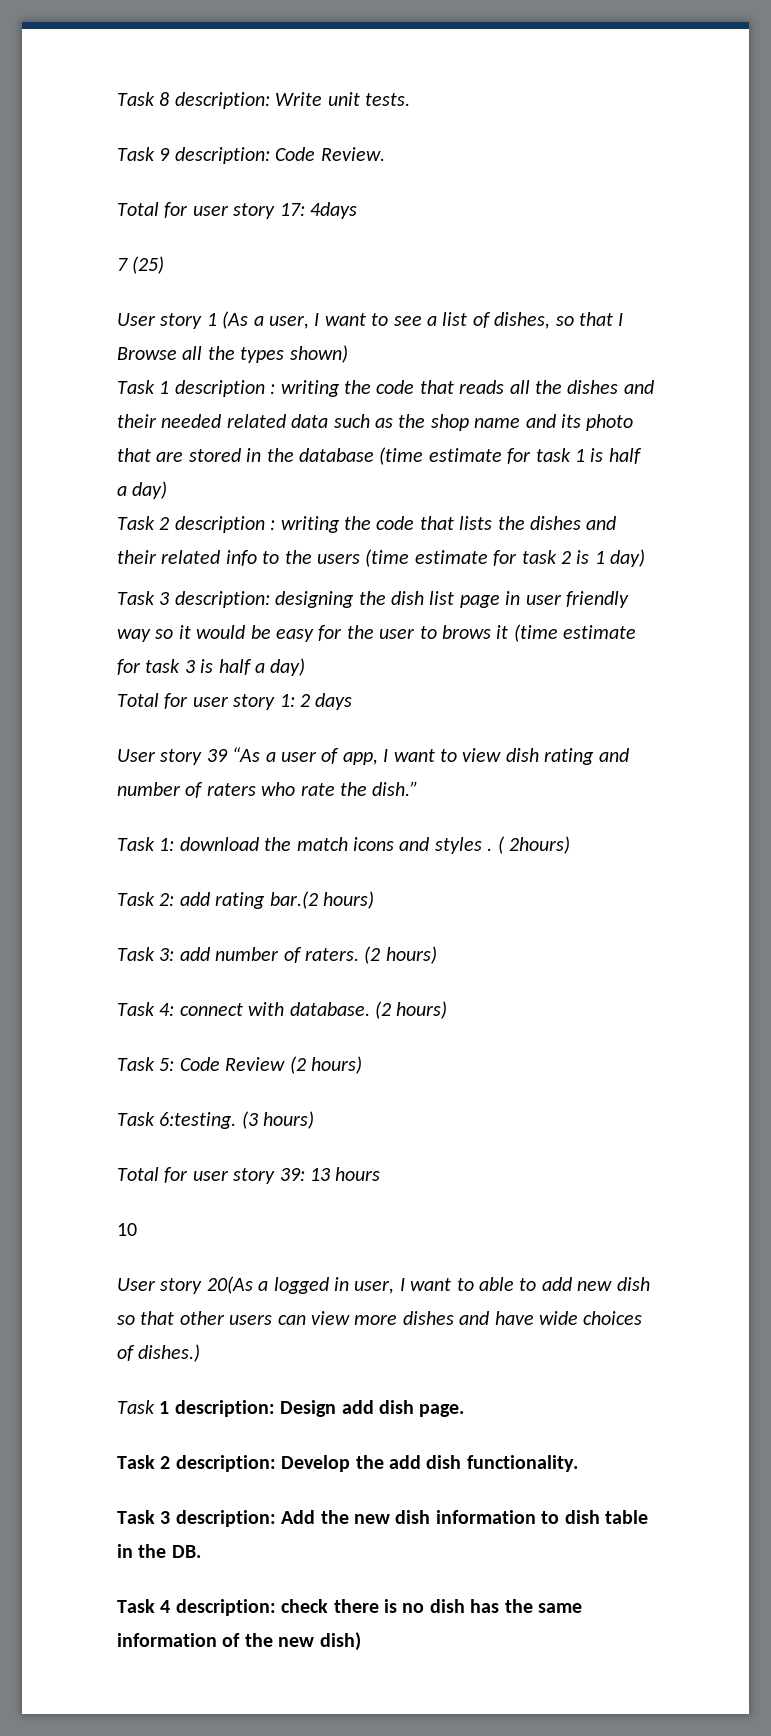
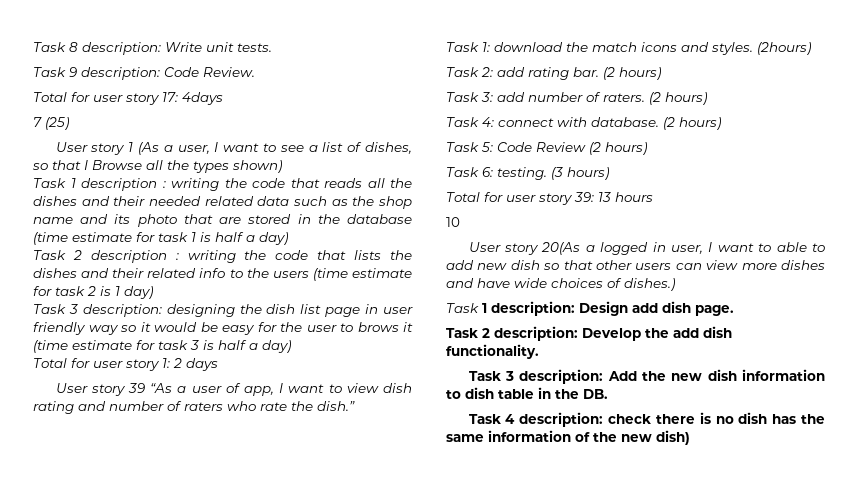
[434,836,570,854] styles . ( 2hours) -> [711,42,811,55] styles. (2hours)
[269,891,318,909] bar.(2 -> [573,67,615,80] bar. (2
[159,1112,237,1129] 6:testing. -> [482,167,547,180] 6: testing.

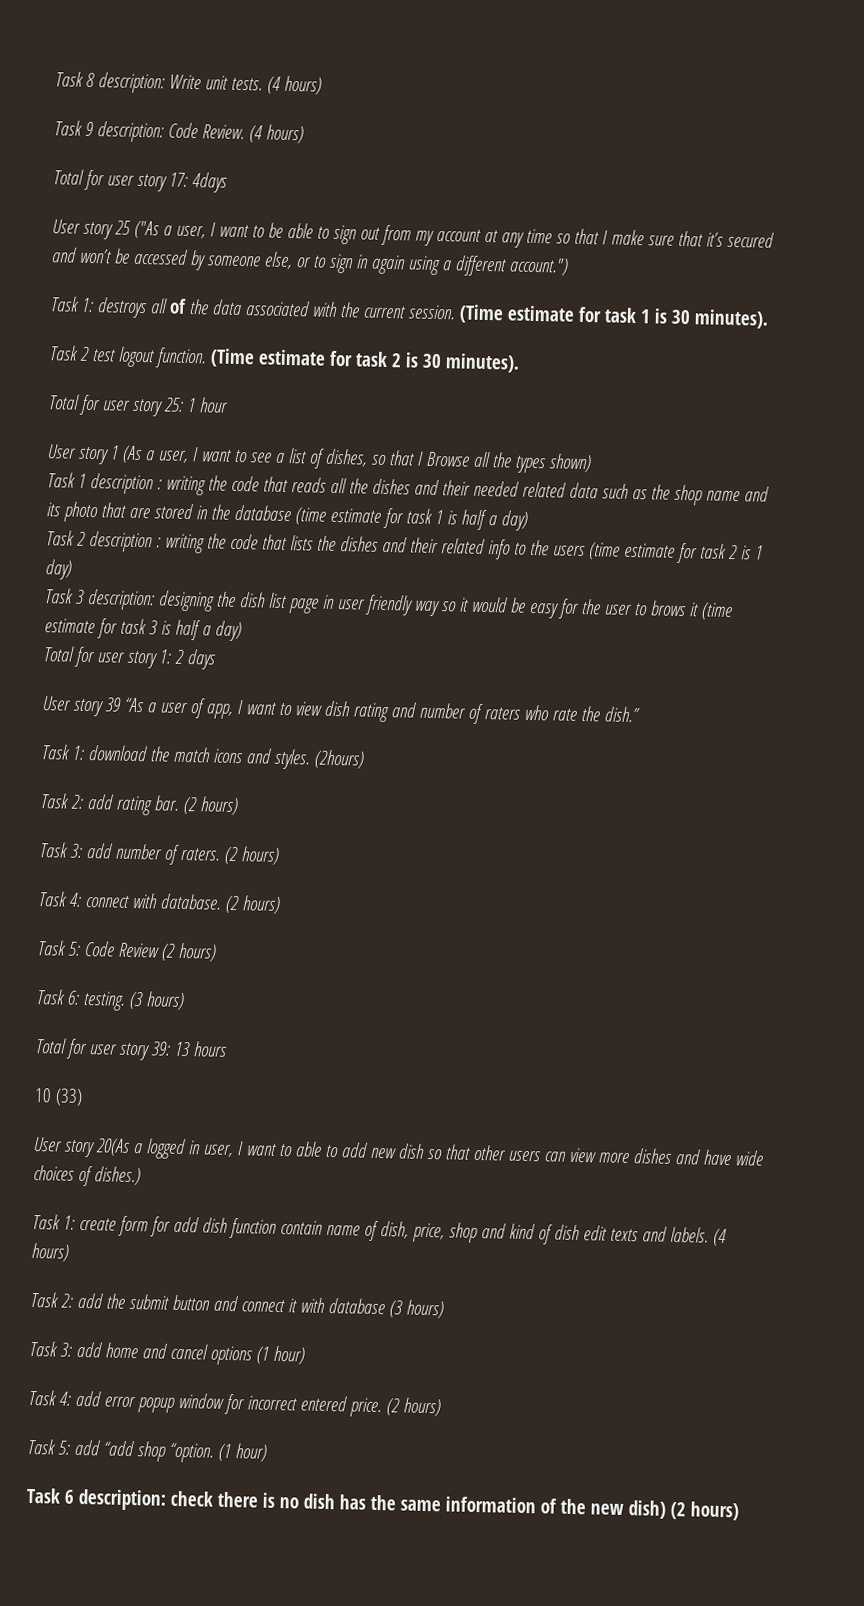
(272, 47) none -> [266,75,322,95] (4 hours)
(255, 72) none -> [248,124,304,144] (4 hours)
[33,117,69,130] 7 (25) -> [52,219,774,248] [51,247,569,277] [50,296,769,329] [49,345,520,373] [48,394,229,417] User story 25 ("As a user, I want to be able to sign out from my account at any time so that I make sure that it’s secured and won’t be accessed by someone else, or to sign in again using a different account.") // Task 1: destroys all of the data associated with the current session. (Time estimate for task 1 is 30 minutes). // Task 2 test logout function. (Time estimate for task 2 is 30 minutes). // Total for user story 25: 1 hour
(460, 222) none -> [54,1088,83,1106] (33)
[482,301,734,316] [446,326,732,341] [446,344,539,359] [468,369,825,384] [446,387,608,399] [468,414,516,424] 1 description: Design add dish page. // Task 2 description: Develop the add dish functionality. // Task 3 description: Add the new dish information to dish table in the DB. // Task 4 -> [62,1215,727,1247] [31,1242,70,1262] [30,1291,444,1319] [29,1340,305,1366] [28,1389,441,1418] [27,1438,267,1463] [26,1487,75,1504] 1: create form for add dish function contain name of dish, price, shop and kind of dish edit texts and labels. (4 hours) // Task 2: add the submit button and connect it with database (3 hours) // Task 3: add home and cancel options (1 hour) // Task 4: add error popup window for incorrect entered price. (2 hours) // Task 5: add “add shop “option. (1 hour) // Task 6
(690, 437) none -> [669,1501,739,1521] (2 hours)

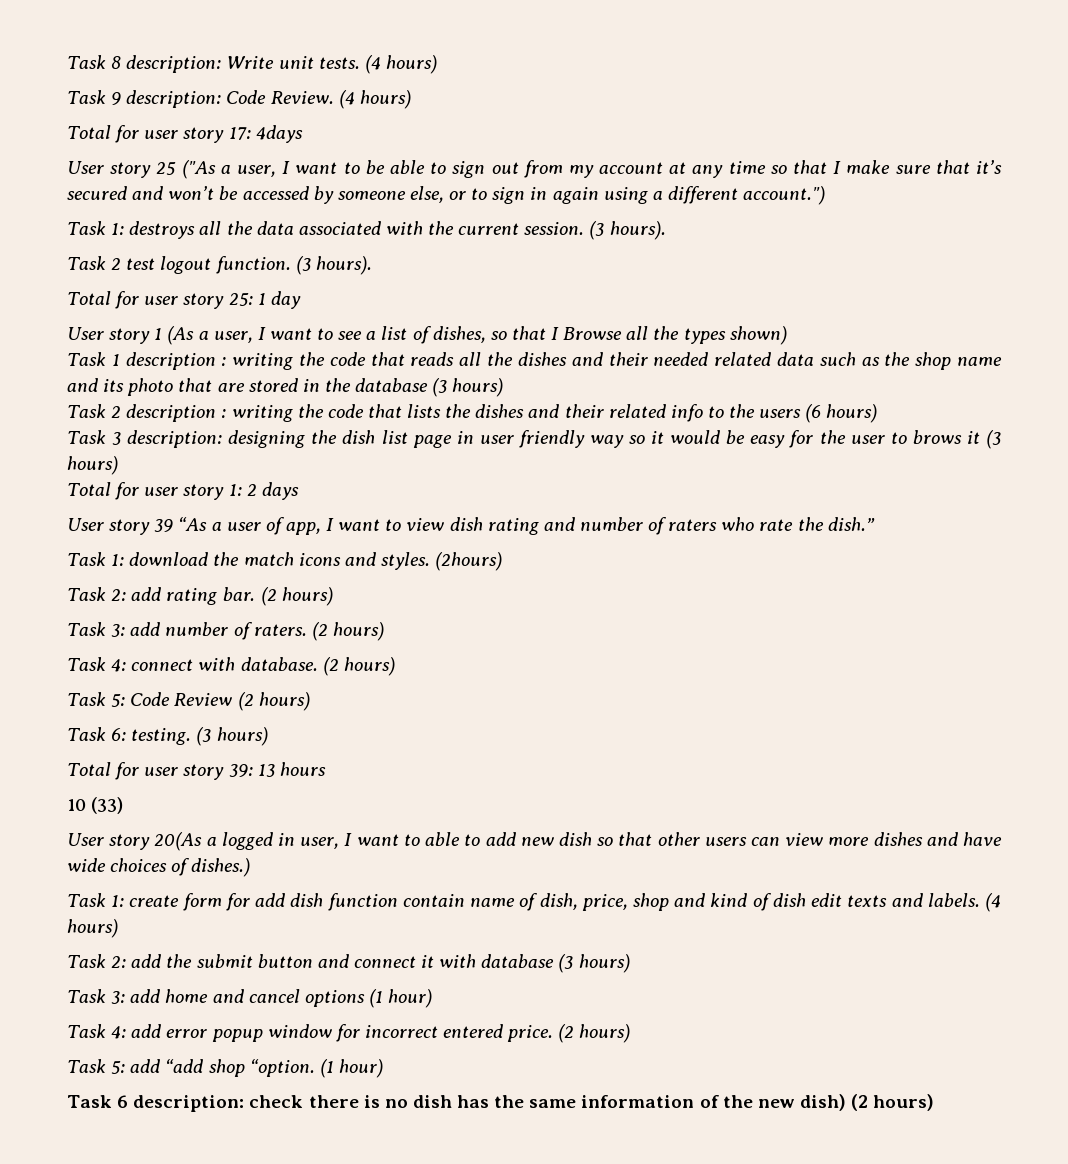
[168,298,187,314] of -> (222, 228) none
[458,304,769,329] (Time estimate for task 1 is 30 minutes). -> [589,221,666,240] (3 hours).
[209,348,520,373] (Time estimate for task 2 is 30 minutes). -> [295,256,372,275] (3 hours).
[198,397,229,413] hour -> [270,291,301,309] day
[294,507,528,531] (time estimate for task 1 is half a day) -> [432,378,504,397] (3 hours)
[587,542,763,564] [45,559,72,580] (time estimate for task 2 is 1 day) -> [805,404,878,423] (6 hours)
[700,602,733,621] [44,618,242,642] (time estimate for task 3 is half a day) -> [986,430,1002,449] [67,456,118,475] (3 hours)

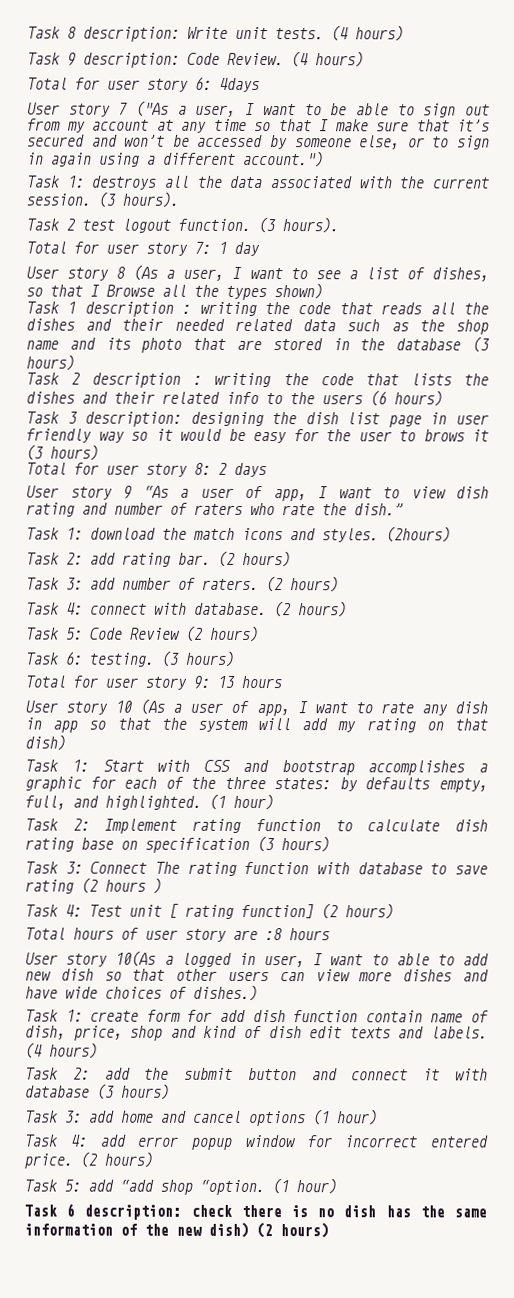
[228,127,251,140] 17: -> [195,76,212,90] 6:
[156,162,177,175] 25 -> [118,102,129,115] 7
[228,293,253,306] 25: -> [194,241,211,254] 7:
[154,328,163,340] 1 -> [116,266,126,279] 8
[228,484,242,496] 1: -> [194,462,211,475] 8:
[154,519,174,532] 39 -> [123,485,132,499] 9
[228,764,253,777] 39: -> [193,675,210,689] 9:
[67,797,124,814] [67,832,203,851] 10 (33) // User story 20(As -> [25,698,489,717] [25,717,489,733] [25,734,66,751] [25,759,488,776] [25,776,488,793] [25,793,274,811] [25,818,489,834] [25,836,330,853] [25,861,489,876] [25,877,162,894] [25,903,394,920] [25,927,330,942] [25,950,157,967] User story 10 (As a user of app, I want to rate any dish in app so that the system will add my rating on that dish) // Task 1: Start with CSS and bootstrap accomplishes a graphic for each of the three states: by defaults empty, full, and highlighted. (1 hour) // Task 2: Implement rating function to calculate dish rating base on specification (3 hours) // Task 3: Connect The rating function with database to save rating (2 hours ) // Task 4: Test unit [ rating function] (2 hours) // Total hours of user story are :8 hours // User story 10(As

